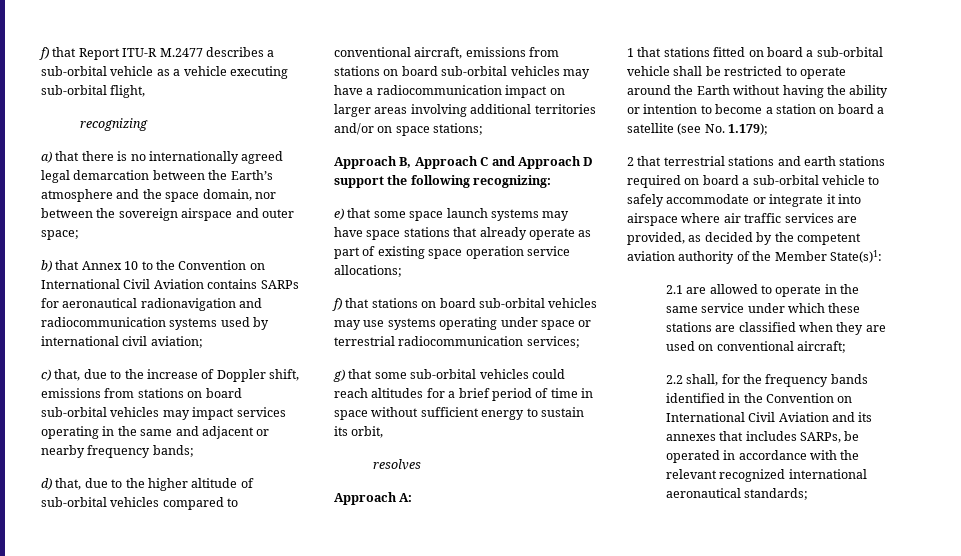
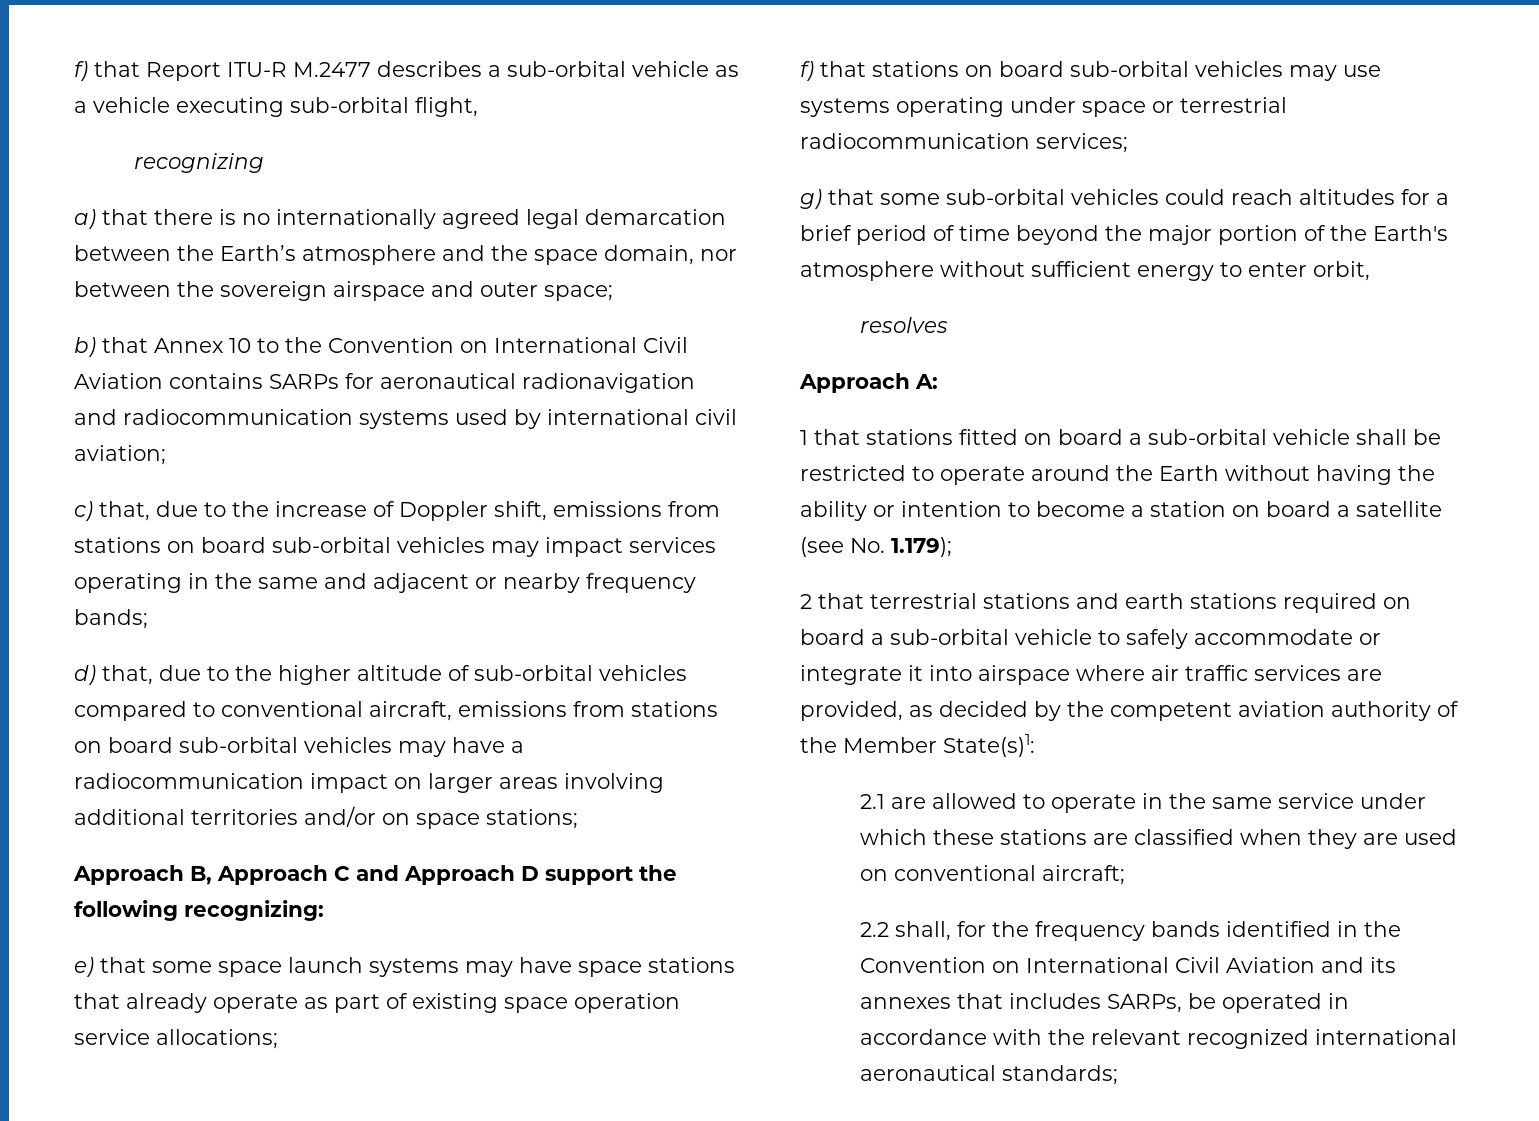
[581,388,593,398] [334,410,368,420] in space -> [1016,225,1448,245] [800,261,934,281] beyond the major portion of the Earth's atmosphere
[540,407,584,417] [334,426,348,436] sustain its -> [1248,262,1307,277] enter

